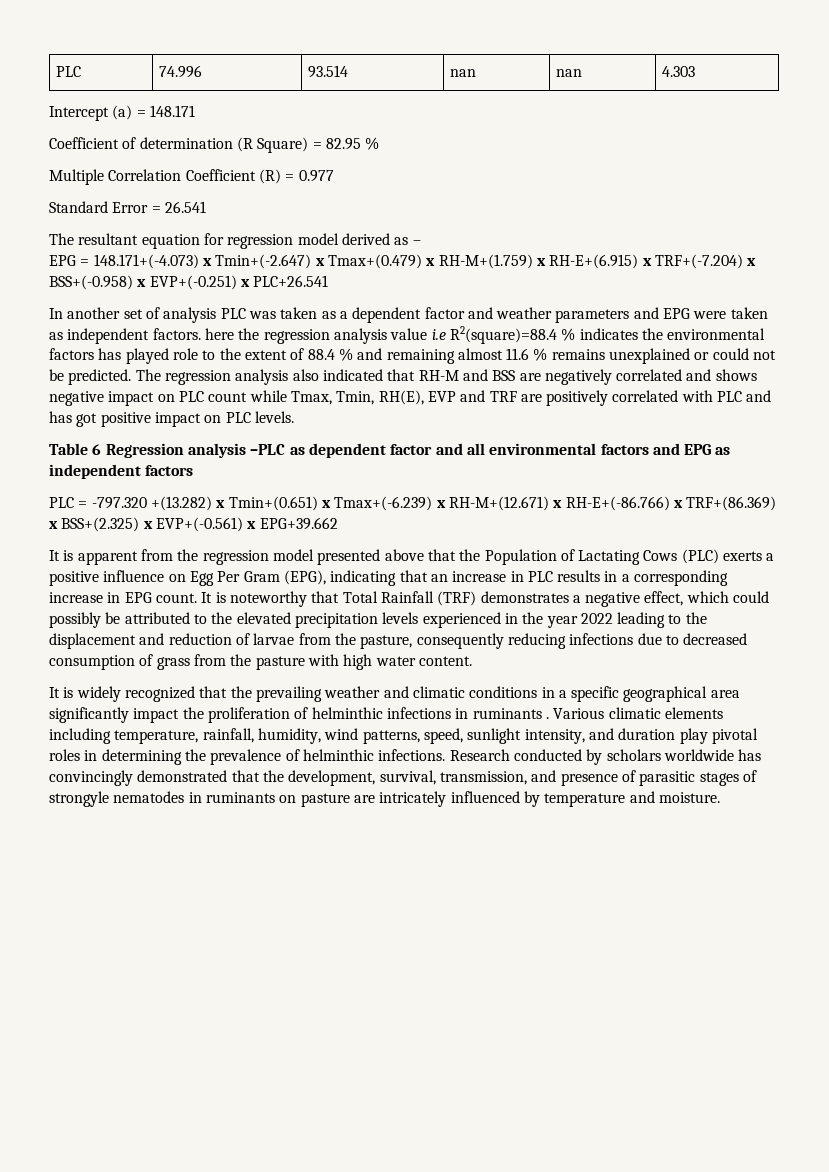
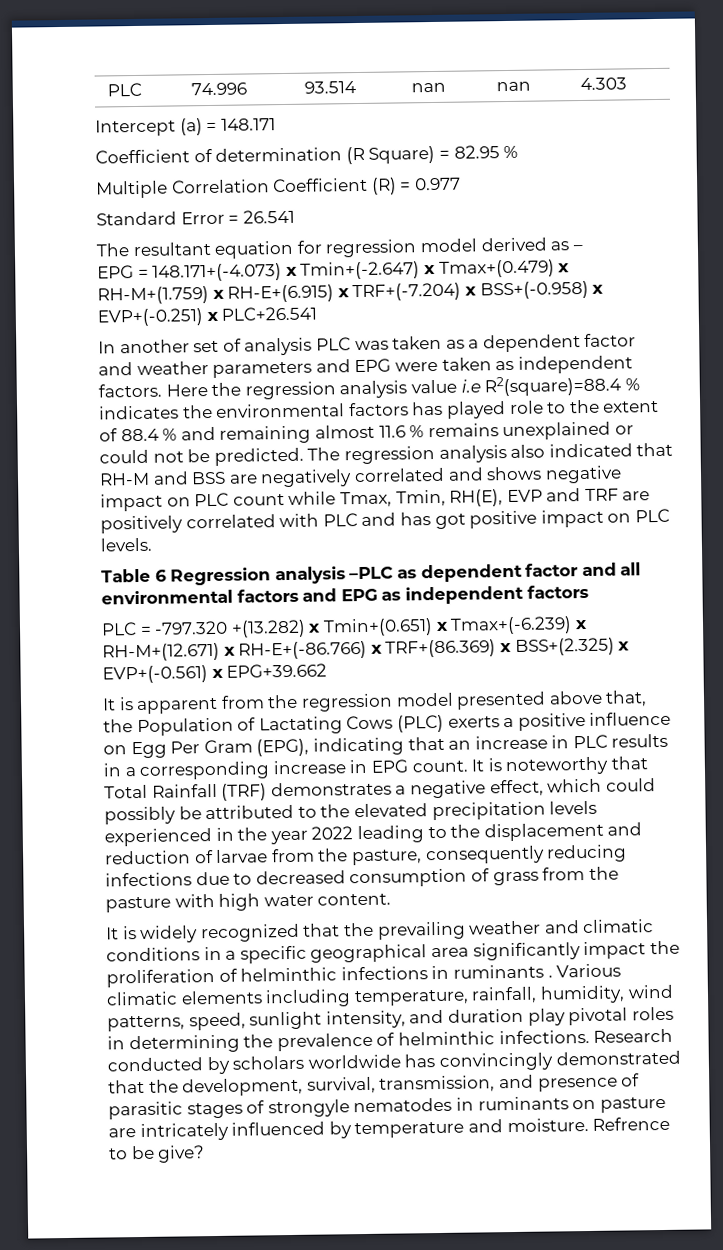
[204,328,234,340] here -> [165,384,208,397] Here
[427,549,456,561] that -> [605,690,648,707] that,
(720, 797) none -> [592,1116,671,1131] [109,1145,206,1163] Refrence to be give?

